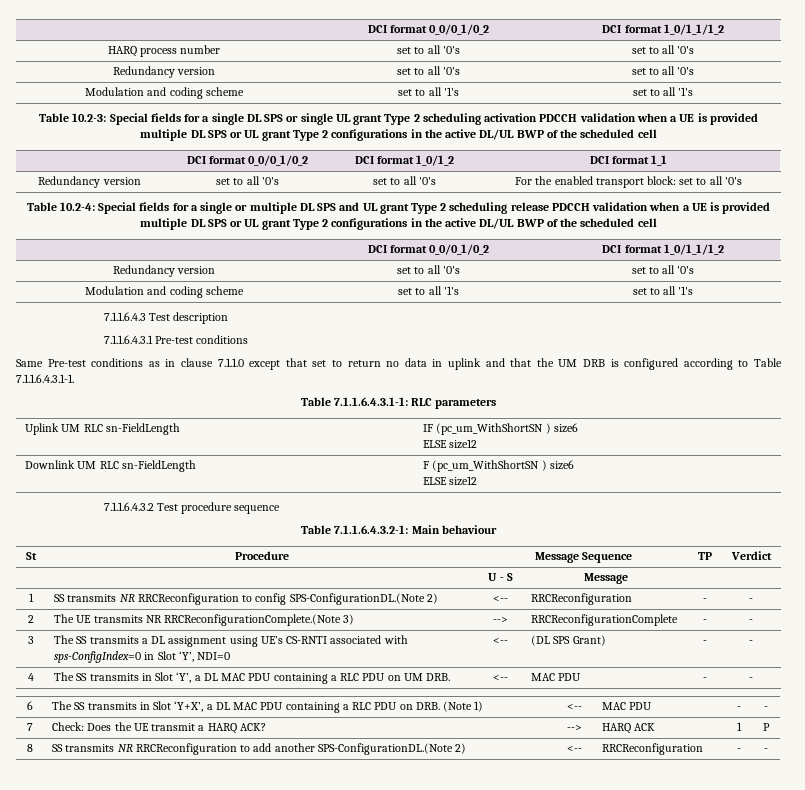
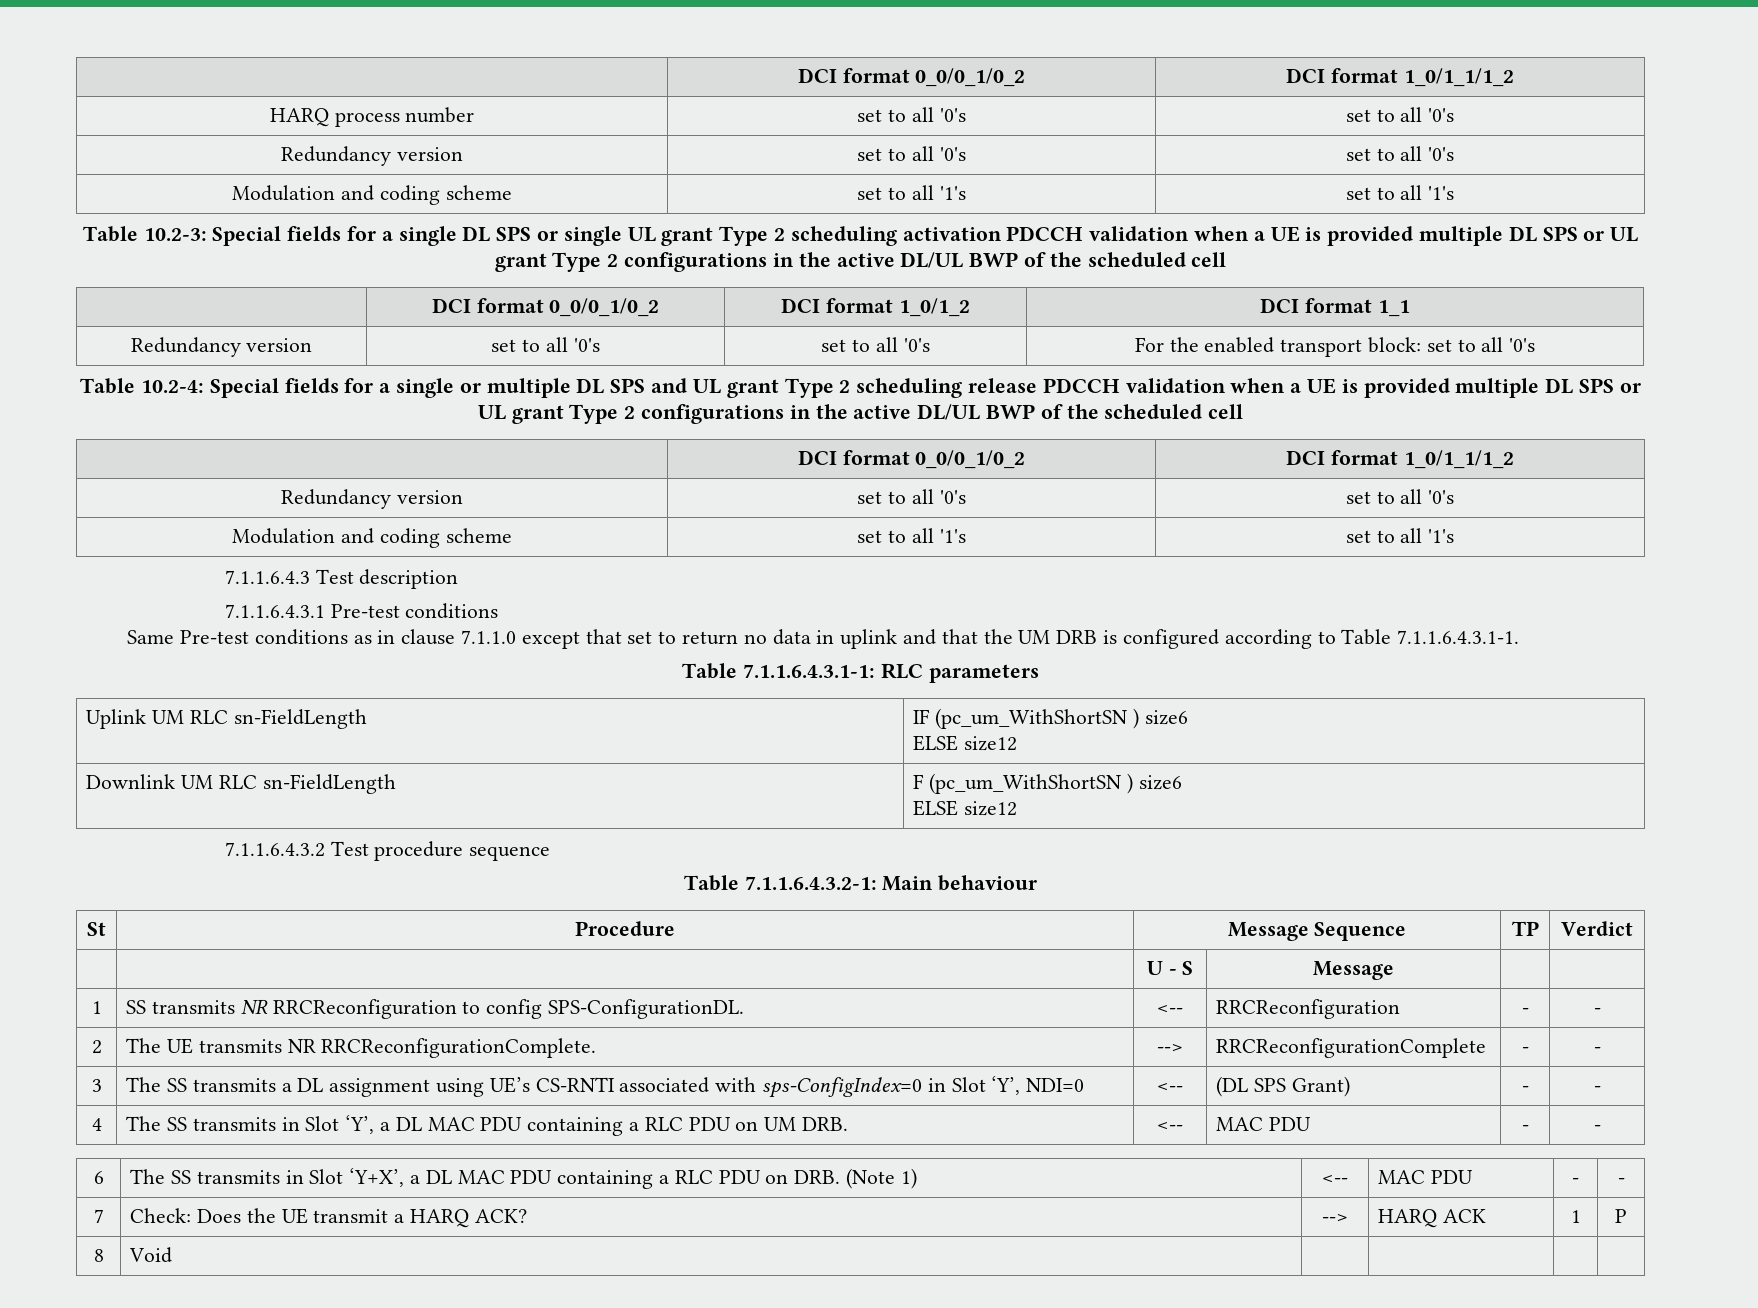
[289,593,438,605] SPS-ConfigurationDL.(Note 2) -> [547,999,744,1019] SPS-ConfigurationDL.
[164,614,355,626] RRCReconfigurationComplete.(Note 3) -> [321,1038,597,1058] RRCReconfigurationComplete.
[52,743,467,755] [567,746,582,752] [602,743,704,755] [737,748,741,752] [764,748,768,752] SS transmits NR RRCReconfiguration to add another SPS-ConfigurationDL.(Note 2) | <-- | RRCReconfiguration | - | - -> [129,1247,173,1263] Void | | | |

